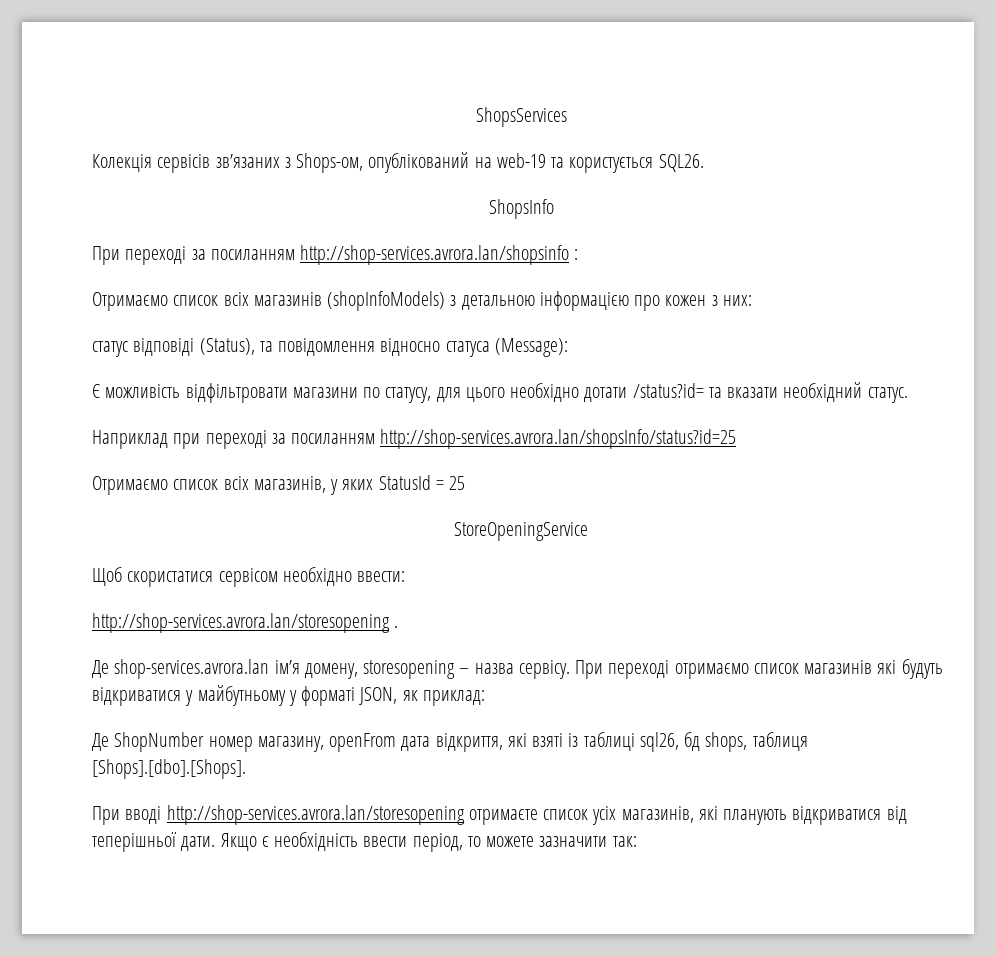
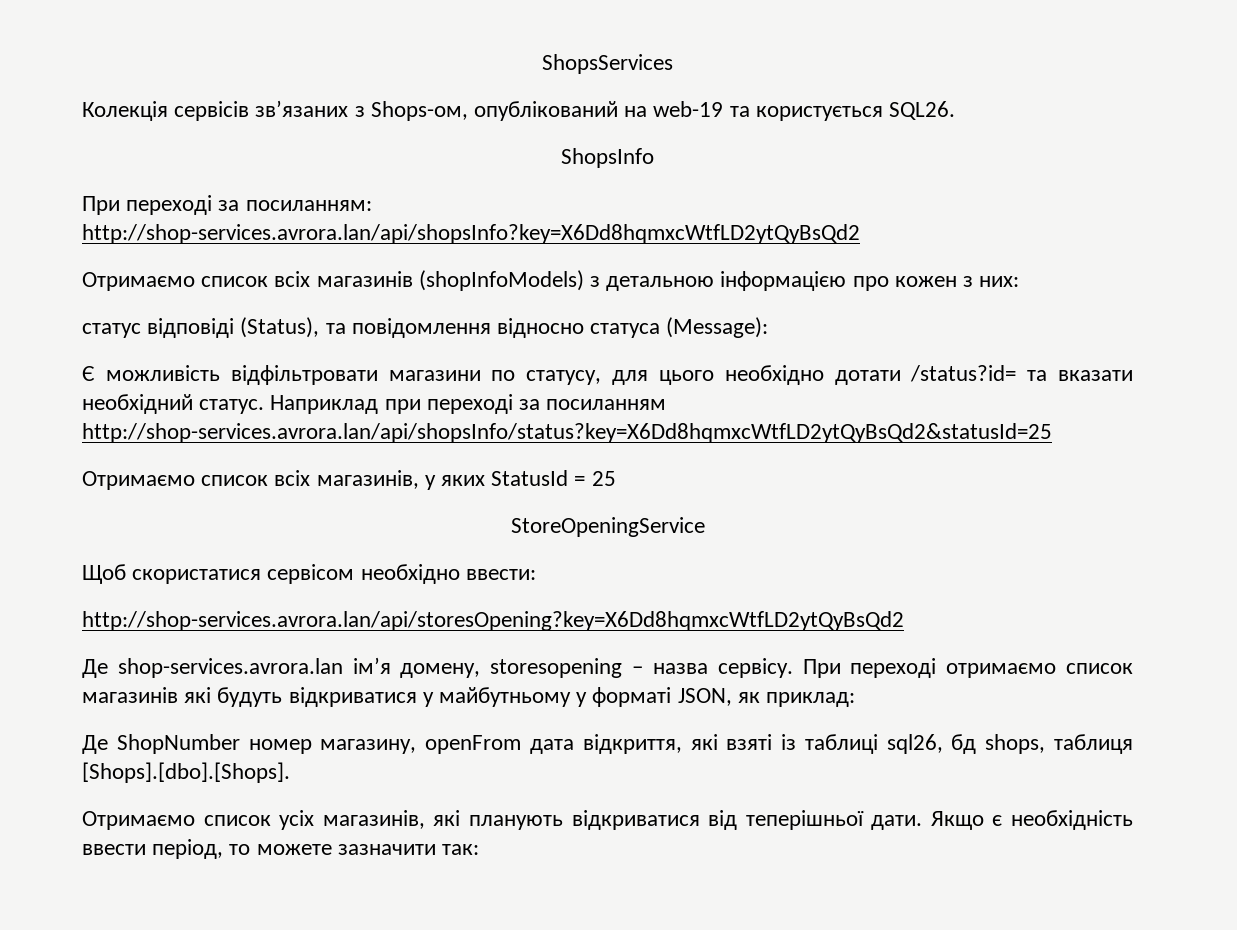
[210,245,579,265] посиланням http://shop-services.avrora.lan/shopsinfo : -> [245,200,372,211] [82,224,860,244] посиланням: http://shop-services.avrora.lan/api/shopsInfo?key=X6Dd8hqmxcWtfLD2ytQyBsQd2
(908, 395) // -> (265, 406) none
[380,429,737,449] http://shop-services.avrora.lan/shopsInfo/status?id=25 -> [82,423,1052,443] http://shop-services.avrora.lan/api/shopsInfo/status?key=X6Dd8hqmxcWtfLD2ytQyBsQd2&statusId=25
[92,613,399,633] http://shop-services.avrora.lan/storesopening . -> [82,611,904,631] http://shop-services.avrora.lan/api/storesOpening?key=X6Dd8hqmxcWtfLD2ytQyBsQd2
[92,805,538,825] При вводі http://shop-services.avrora.lan/storesopening отримаєте -> [82,811,195,830] Отримаємо

